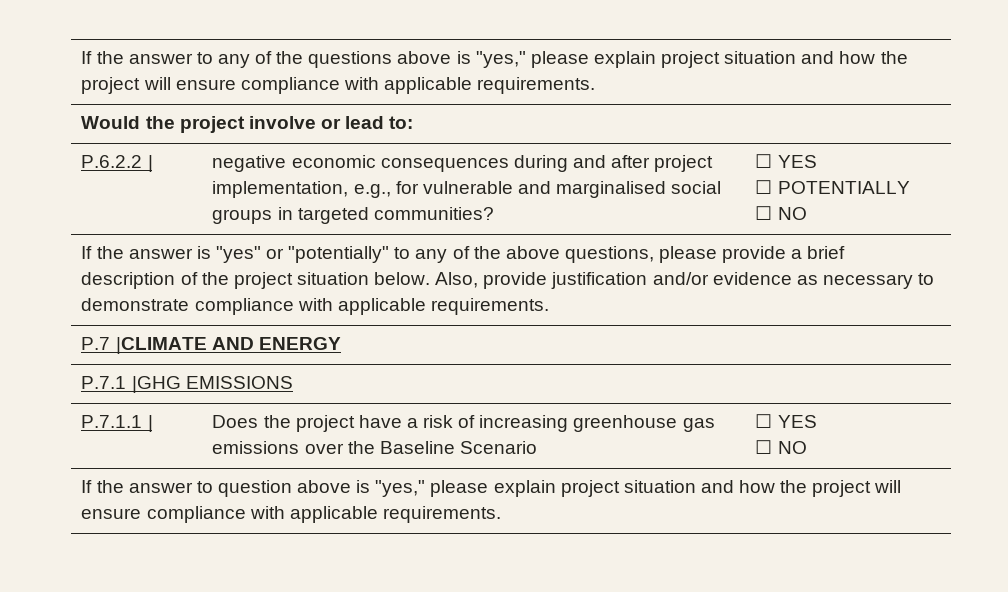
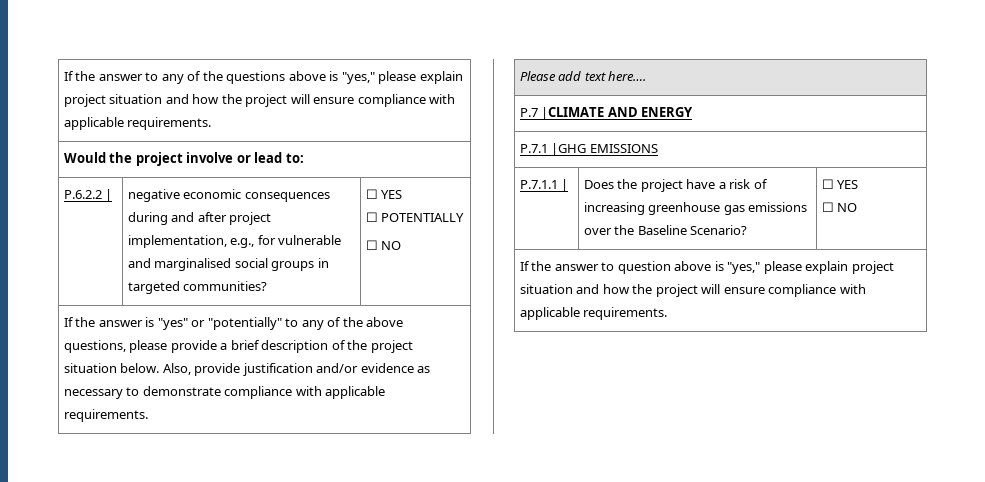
(549, 306) none -> [519,71,647,81] // Please add text here….
[459,441,537,454] Scenario -> [690,225,748,235] Scenario?

